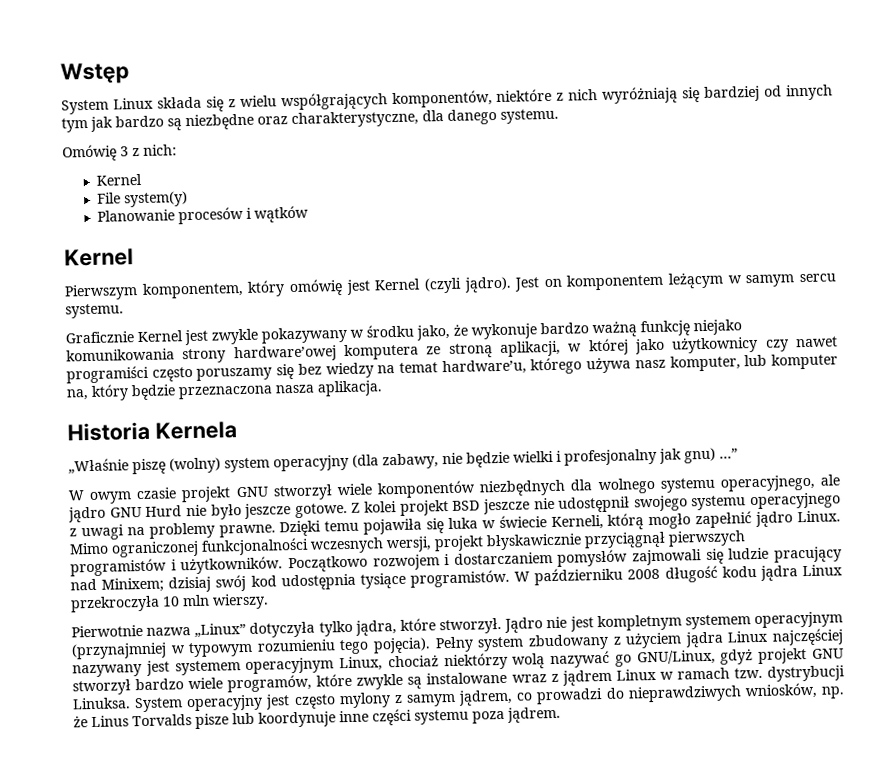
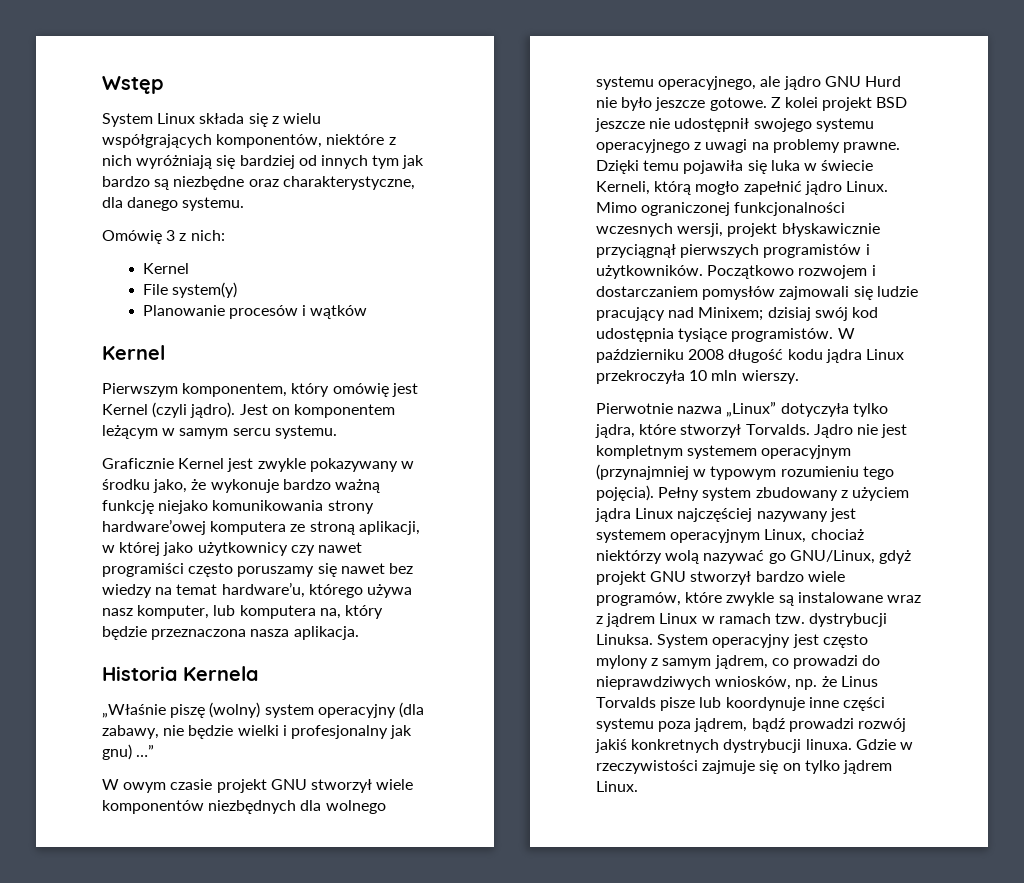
(295, 371) none -> [340,563,385,574] nawet
[770,353,838,370] komputer -> [239,605,316,619] komputera
[439,617,503,635] stworzył. -> [680,424,810,438] stworzył Torvalds.
[507,706,561,723] jądrem. -> [694,718,906,732] [595,739,913,753] [596,760,892,774] [596,781,638,792] jądrem, bądź prowadzi rozwój jakiś konkretnych dystrybucji linuxa. Gdzie w rzeczywistości zajmuje się on tylko jądrem Linux.

